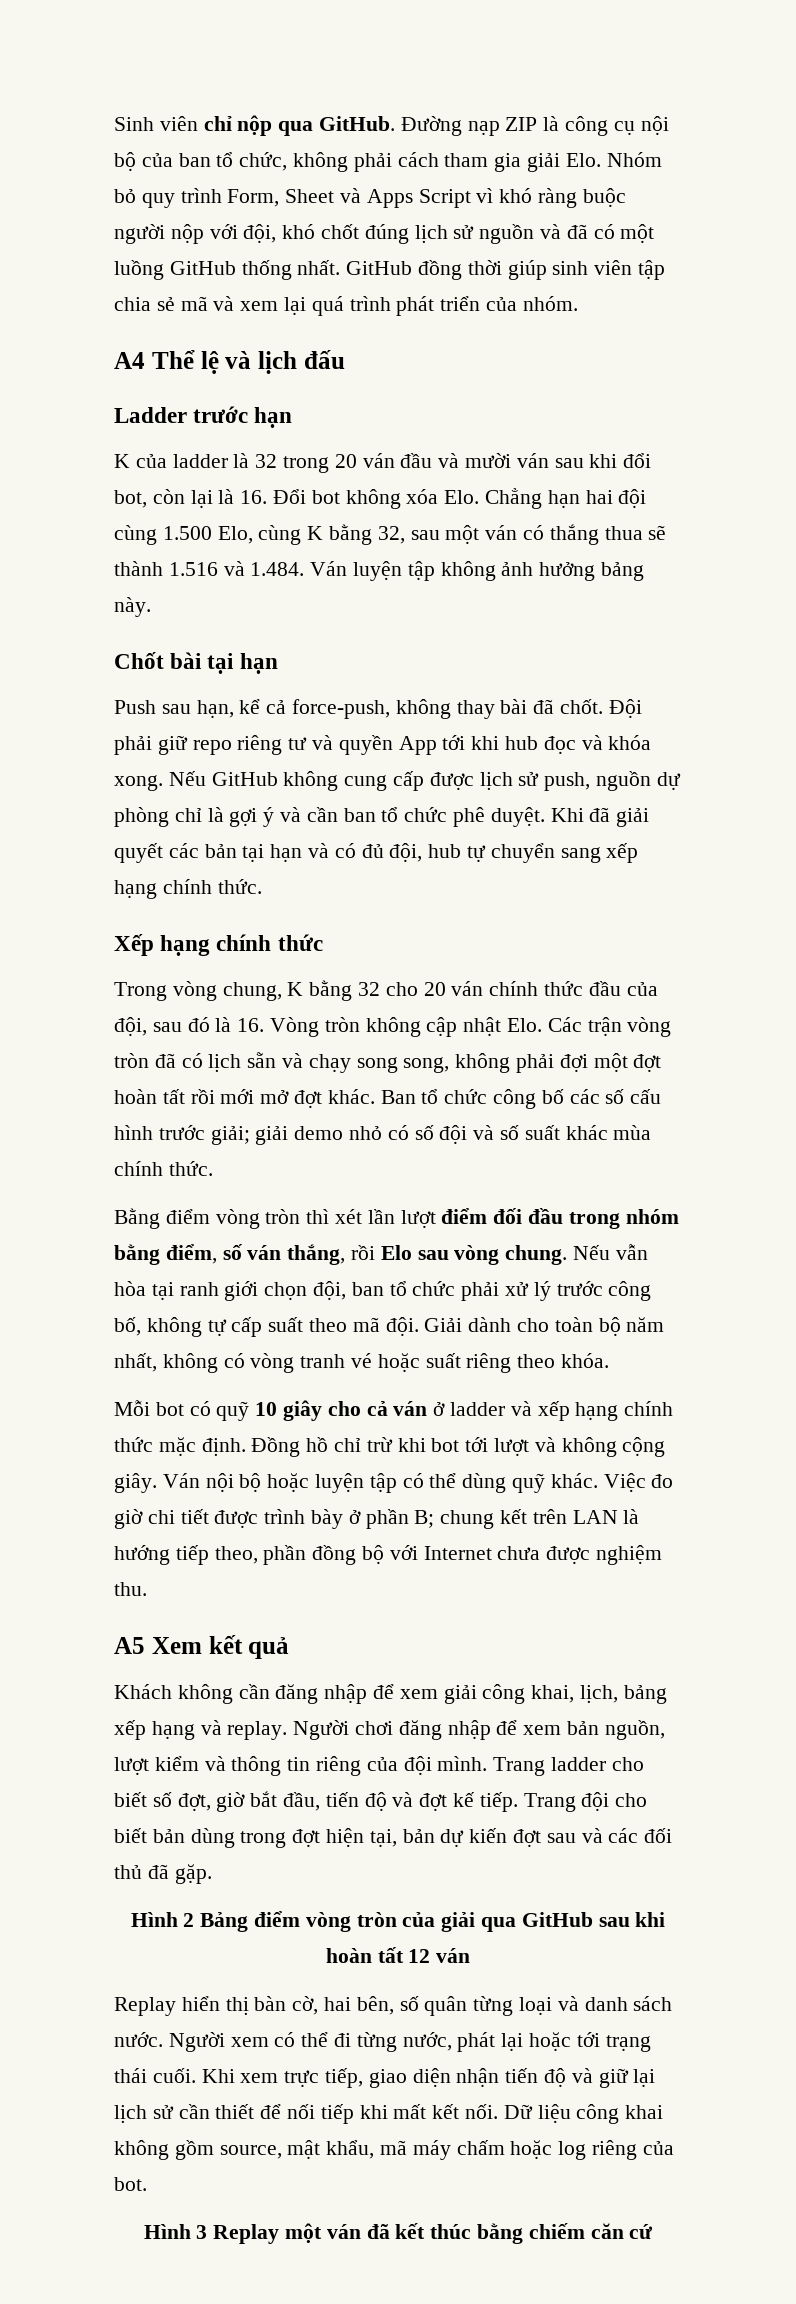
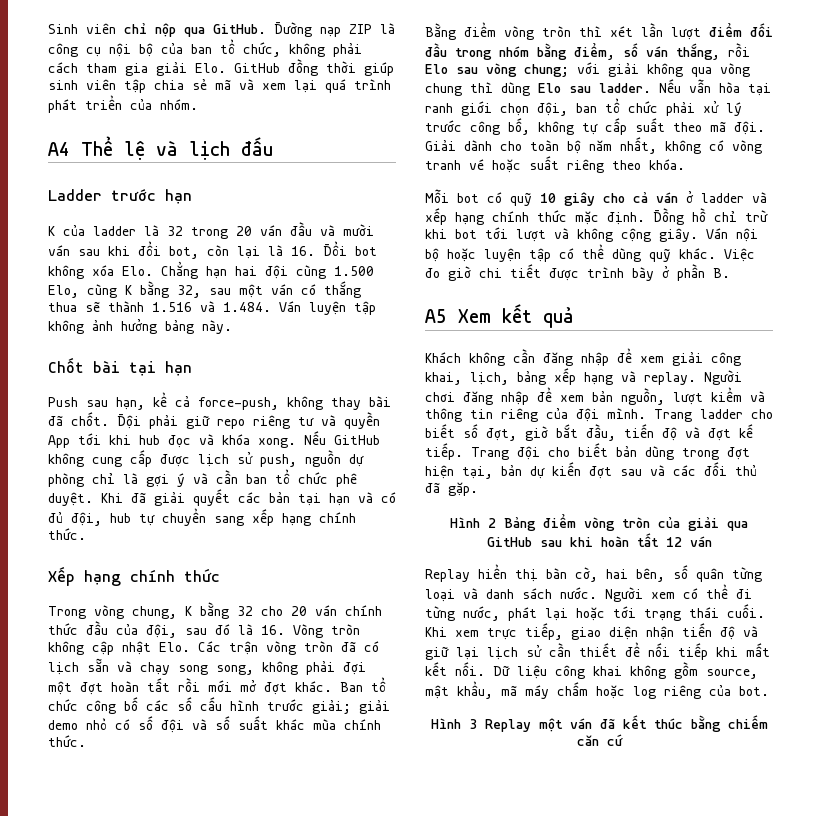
[606,152,662,167] [114,188,626,208] [114,224,655,244] [114,260,341,280] Nhóm bỏ quy trình Form, Sheet và Apps Script vì khó ràng buộc người nộp với đội, khó chốt đúng lịch sử nguồn và đã có một luồng GitHub thống nhất. -> (226, 68) none
[505,1245,568,1265] chung. -> [524,62,750,77] [425,82,651,96] chung; với giải không qua vòng chung thì dùng Elo sau ladder.
[414,1509,640,1529] [114,1545,663,1565] [114,1582,147,1596] B; chung kết trên LAN là hướng tiếp theo, phần đồng bộ với Internet chưa được nghiệm thu. -> [713,268,730,278] B.

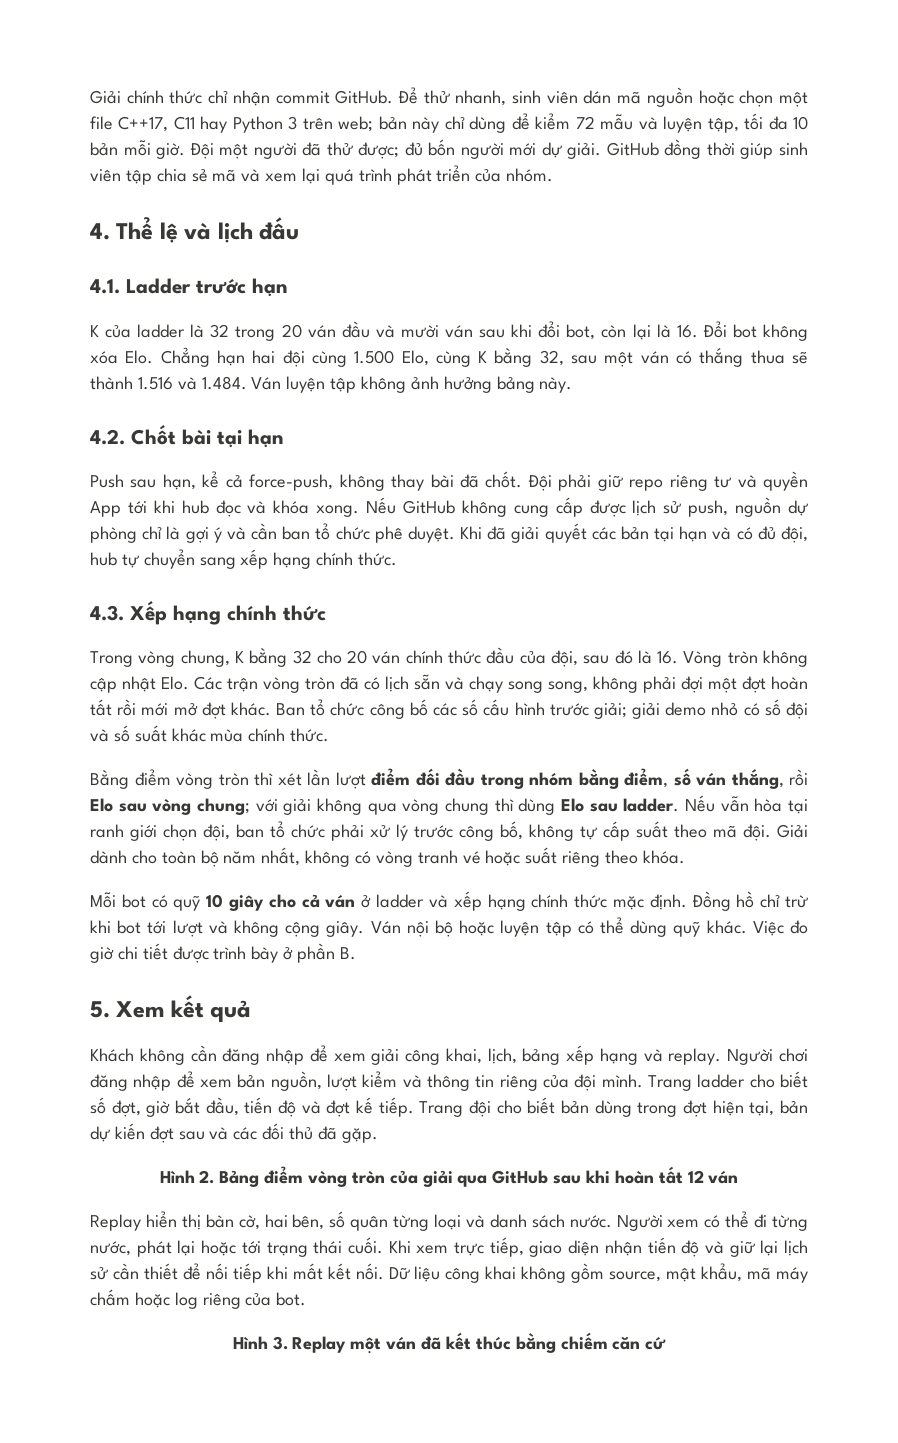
[48,22,395,37] [48,39,362,57] [48,61,226,76] Sinh viên chỉ nộp qua GitHub. Đường nạp ZIP là công cụ nội bộ của ban tổ chức, không phải cách tham gia giải Elo. -> [90,87,809,107] [90,113,809,133] [90,139,602,159] Giải chính thức chỉ nhận commit GitHub. Để thử nhanh, sinh viên dán mã nguồn hoặc chọn một file C++17, C11 hay Python 3 trên web; bản này chỉ dùng để kiểm 72 mẫu và luyện tập, tối đa 10 bản mỗi giờ. Đội một người đã thử được; đủ bốn người mới dự giải.
[48,142,70,156] A4 -> [90,223,110,240] 4.
(273, 146) none -> [90,279,120,294] 4.1.
(232, 327) none -> [90,429,125,445] 4.2.
(86, 534) none -> [90,605,124,621] 4.3.
[425,309,447,323] A5 -> [90,1001,110,1018] 5.
[488,518,496,528] 2 -> [199,1170,215,1184] 2.
[468,719,477,729] 3 -> [272,1336,288,1350] 3.

